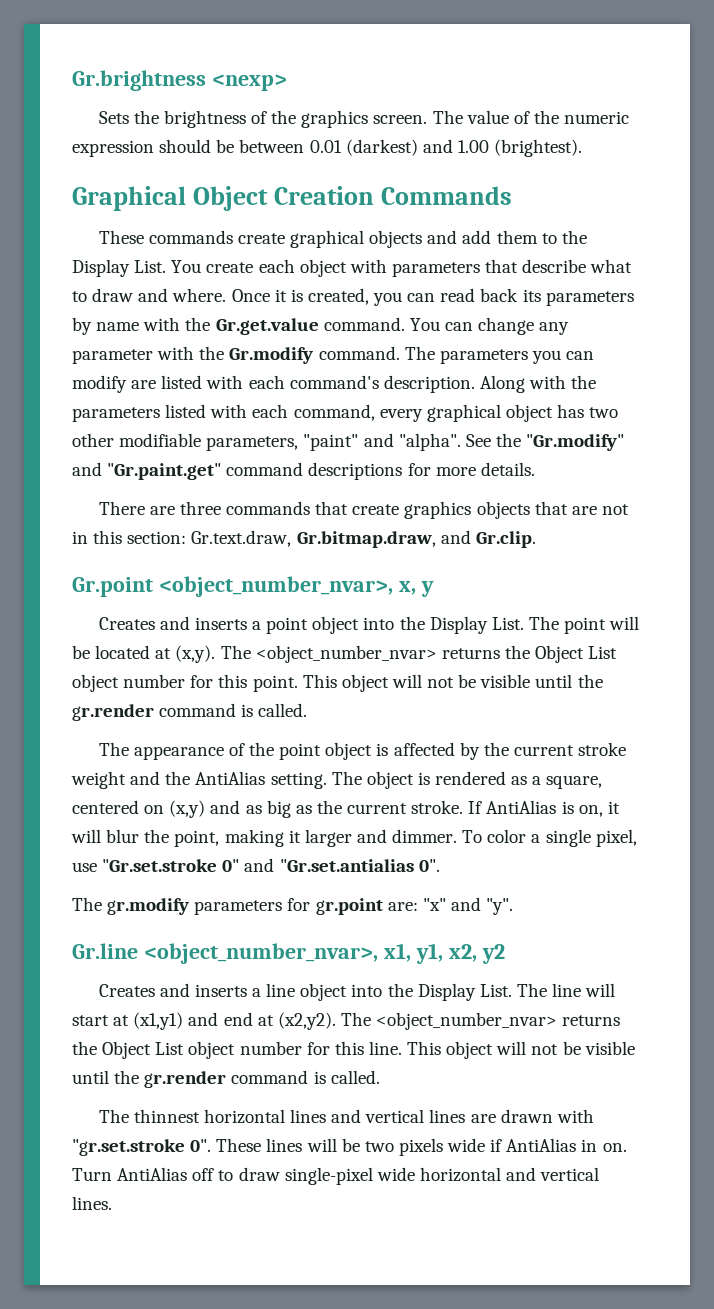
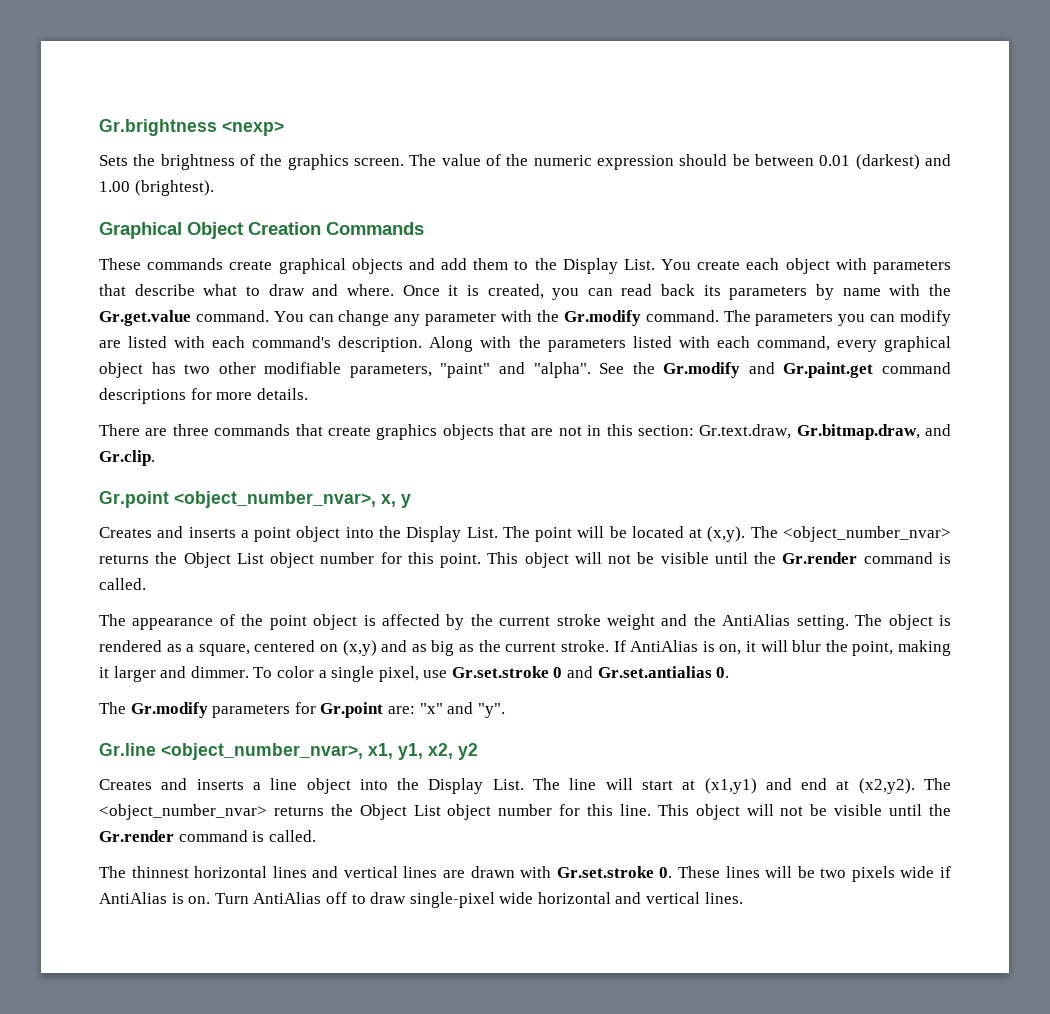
[526,434,625,451] [72,462,222,480] "Gr.modify" and "Gr.paint.get" -> [663,362,874,378] Gr.modify and Gr.paint.get
[72,704,154,721] gr.render -> [782,552,858,564] Gr.render
[102,858,440,872] [72,897,190,915] "Gr.set.stroke 0" and "Gr.set.antialias 0". // The gr.modify -> [451,666,730,678] [99,702,208,718] Gr.set.stroke 0 and Gr.set.antialias 0. // The Gr.modify
[315,898,383,915] gr.point -> [320,702,384,718] Gr.point
[144,1071,227,1088] gr.render -> [99,830,174,842] Gr.render
[72,1139,212,1156] "gr.set.stroke 0". -> [556,866,673,878] Gr.set.stroke 0.
[581,1139,598,1152] in -> [171,893,184,904] is

